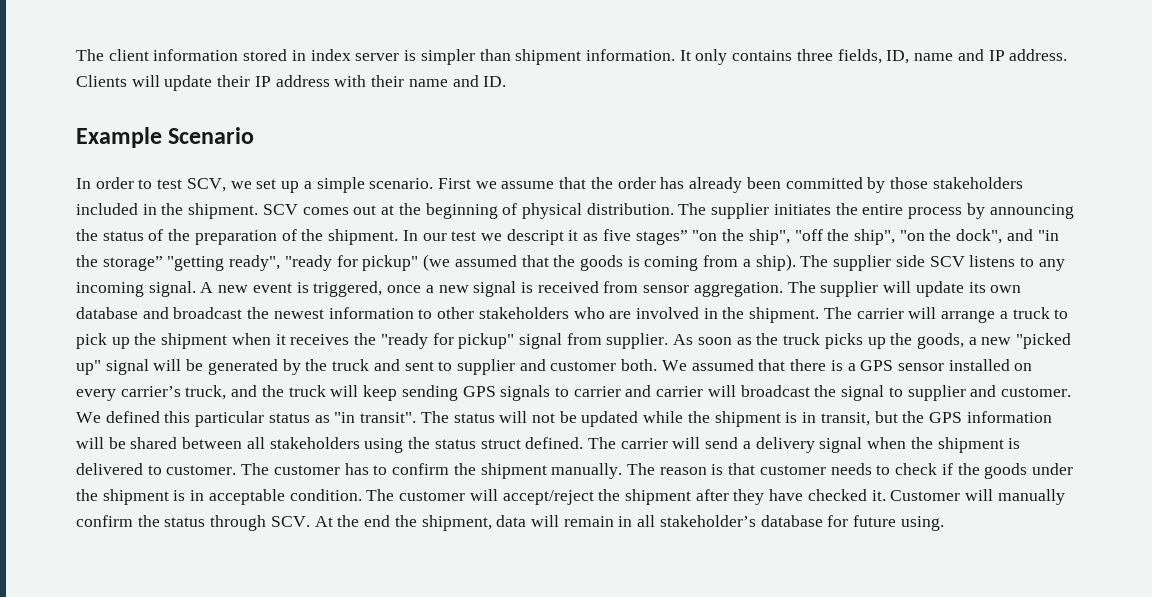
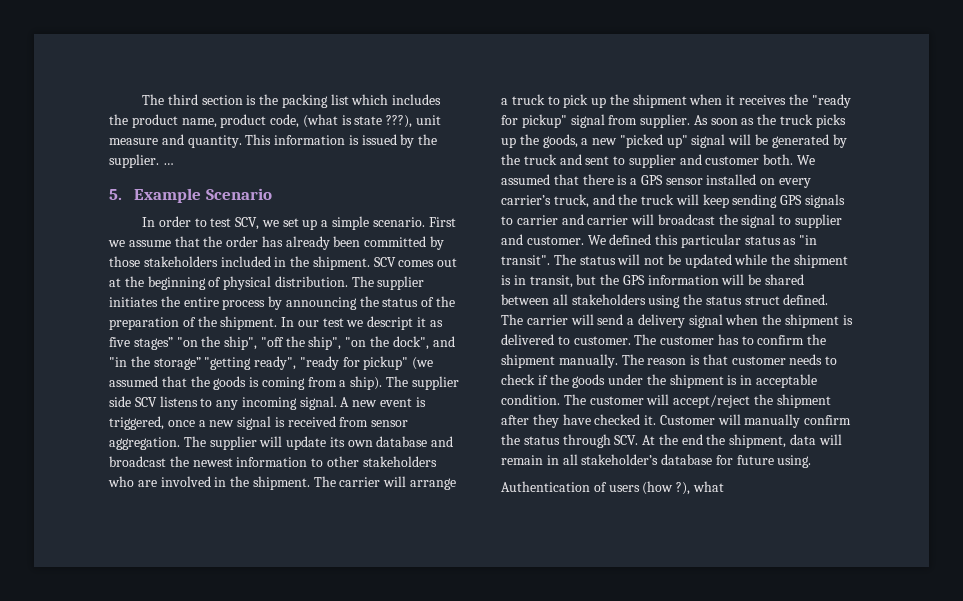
[76,49,1068,65] [76,75,507,91] The client information stored in index server is simpler than shipment information. It only contains three fields, ID, name and IP address. Clients will update their IP address with their name and ID. // -> [142,94,442,108] [109,114,442,128] [109,134,438,148] [109,154,174,168] [109,189,122,200] The third section is the packing list which includes the product name, product code, (what is state ???), unit measure and quantity. This information is issued by the supplier. … // 5.
(944, 523) none -> [501,481,724,495] // Authentication of users (how ?), what

